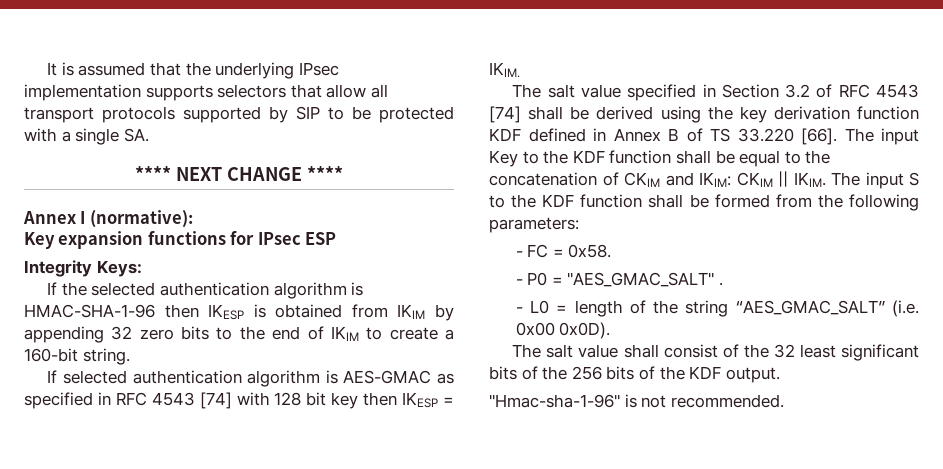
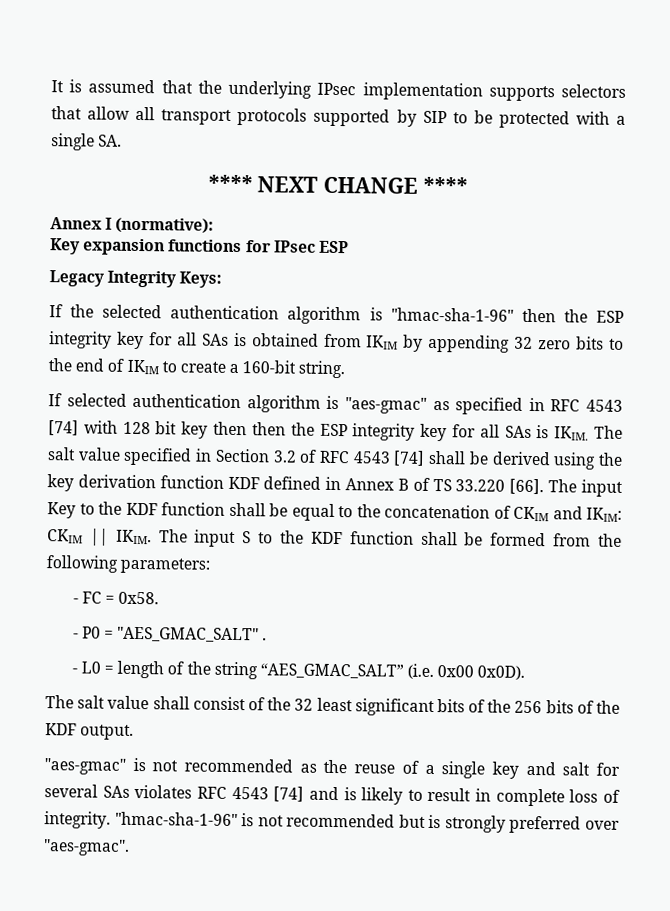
(337, 238) none -> [49,270,104,287] Legacy
[24,304,245,320] HMAC-SHA-1-96 then IKESP -> [390,307,625,323] [49,331,229,350] "hmac-sha-1-96" then the ESP integrity key for all SAs
[343,370,432,384] AES-GMAC -> [345,397,427,414] "aes-gmac"
[402,392,455,408] [489,62,520,78] IKESP = IKIM. // -> [251,422,590,442] then the ESP integrity key for all SAs is IKIM.
[489,394,784,408] "Hmac-sha-1-96" is not recommended. -> [44,757,620,779] [44,784,620,807] [44,811,620,834] [43,839,130,856] "aes-gmac" is not recommended as the reuse of a single key and salt for several SAs violates RFC 4543 [74] and is likely to result in complete loss of integrity. "hmac-sha-1-96" is not recommended but is strongly preferred over "aes-gmac".

